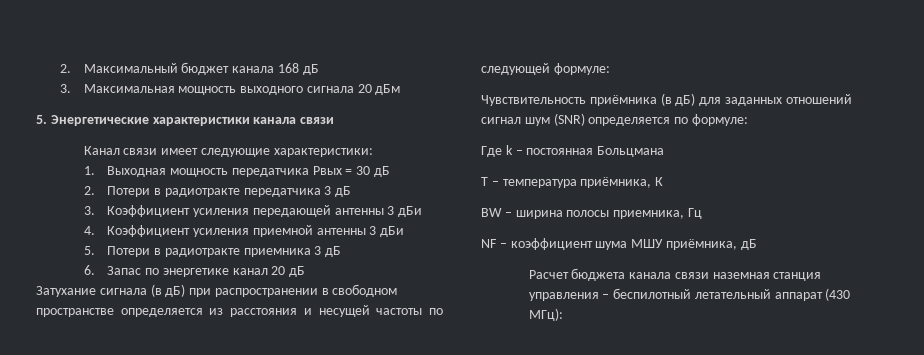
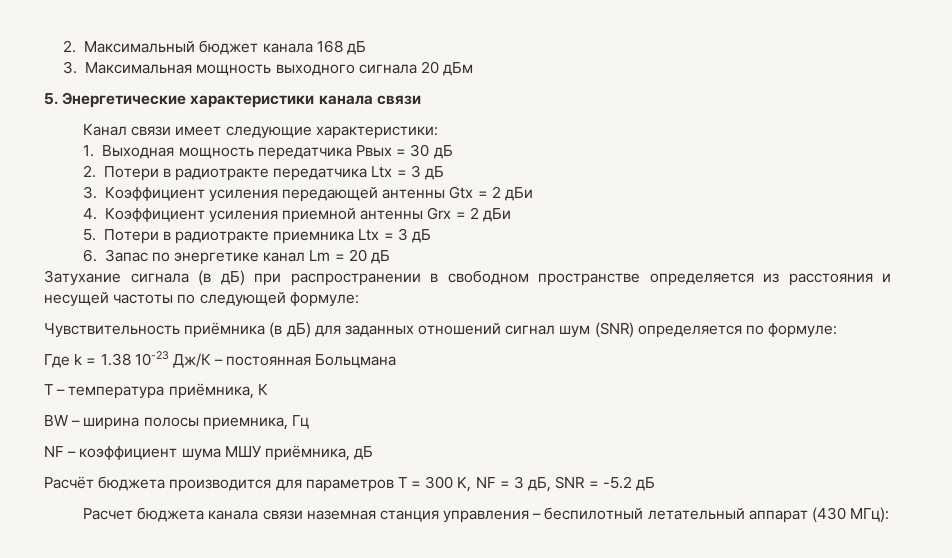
(321, 192) none -> [371,166,407,178] Ltx =
[387,206,395,215] 3 -> [449,186,501,199] Gtx = 2
[369,226,377,235] 3 -> [427,207,479,220] Grx = 2
(311, 252) none -> [358,229,394,241] Ltx =
(268, 271) none -> [309,250,345,261] Lm =
(513, 150) none -> [86,351,211,368] = 1.38 10-23 Дж/К
(757, 244) none -> [44,476,655,492] // Расчёт бюджета производится для параметров T = 300 K, NF = 3 дБ, SNR = -5.2 дБ

